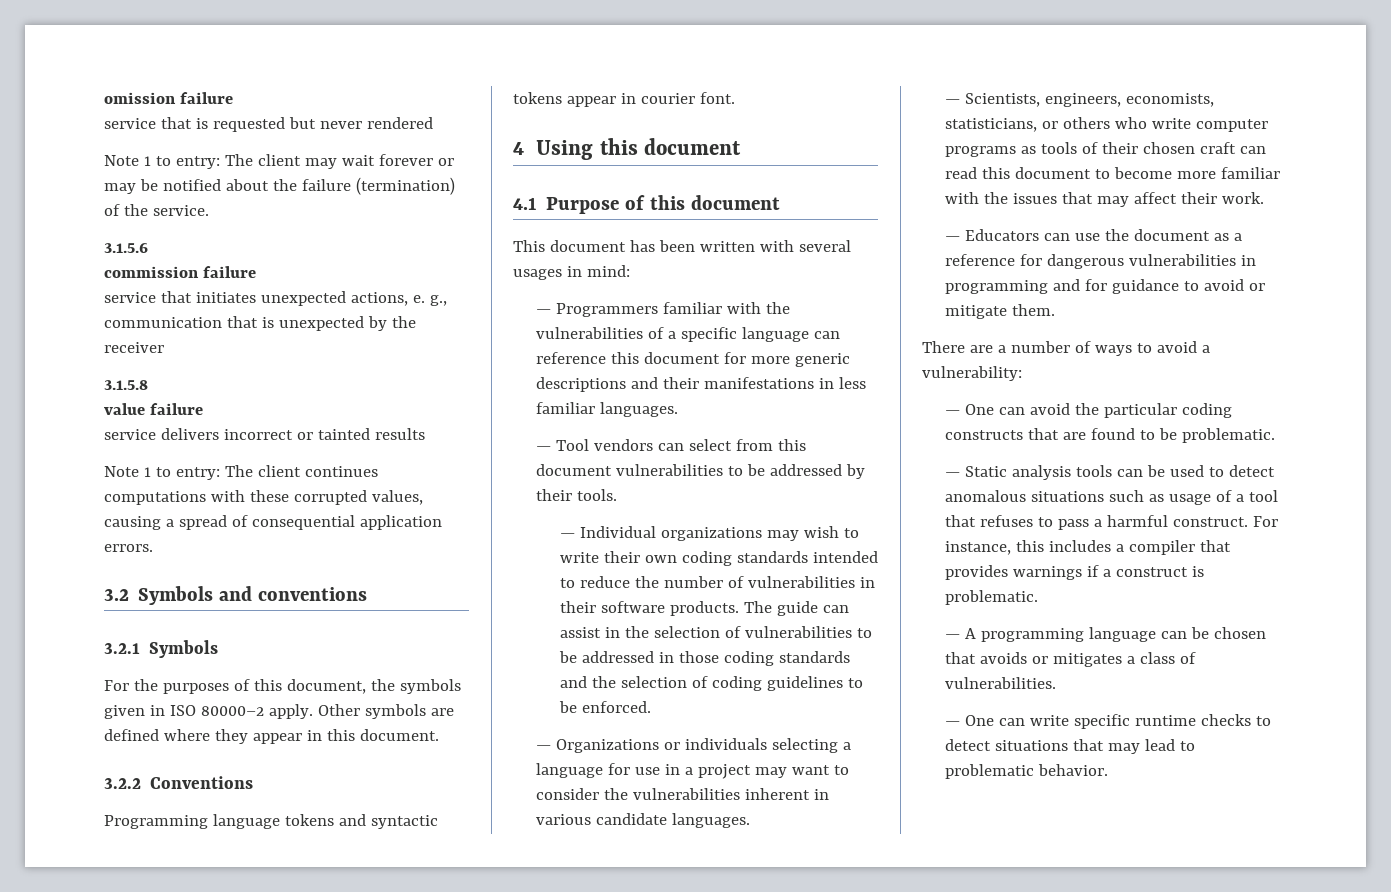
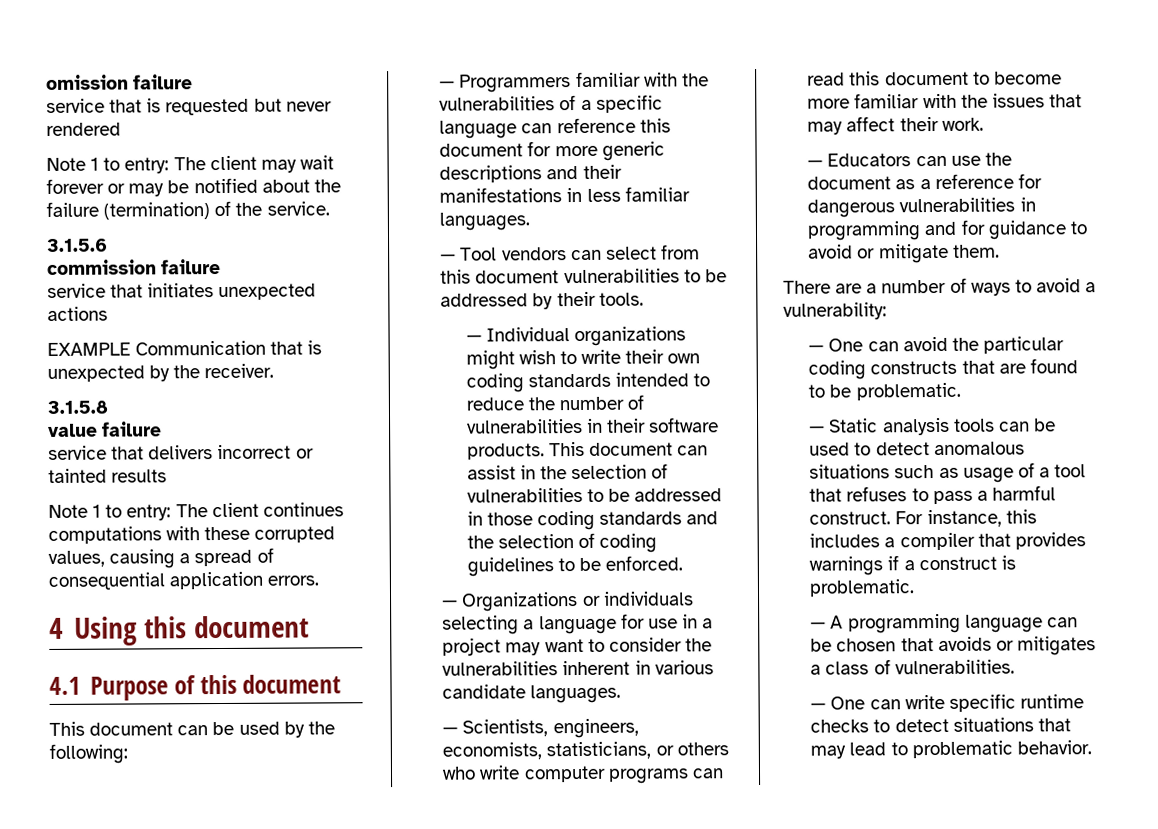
[350,292,447,306] [104,317,222,328] actions, e. g., communication -> [47,306,108,321] [47,340,267,356] actions // EXAMPLE Communication
[104,342,164,353] receiver -> [204,363,275,379] receiver.
(156, 434) none -> [111,446,145,460] that
[104,586,367,605] [104,640,219,658] [104,679,461,694] [104,704,454,719] [104,729,439,744] [104,776,254,789] [104,814,438,829] [513,92,735,107] // 3.2 Symbols and conventions // 3.2.1 Symbols // For the purposes of this document, the symbols given in ISO 80000–2 apply. Other symbols are defined where they appear in this document. // 3.2.2 Conventions // Programming language tokens and syntactic tokens appear in courier font. -> (320, 580) none
[629,240,851,252] [513,265,630,280] has been written with several usages in mind: -> [177,721,335,738] [49,743,128,764] can be used by the following:
[766,530,799,541] may -> [465,350,515,370] might
[743,601,818,616] The guide -> [548,441,673,457] This document
[1021,142,1237,154] as tools of their chosen craft -> (689, 776) none

